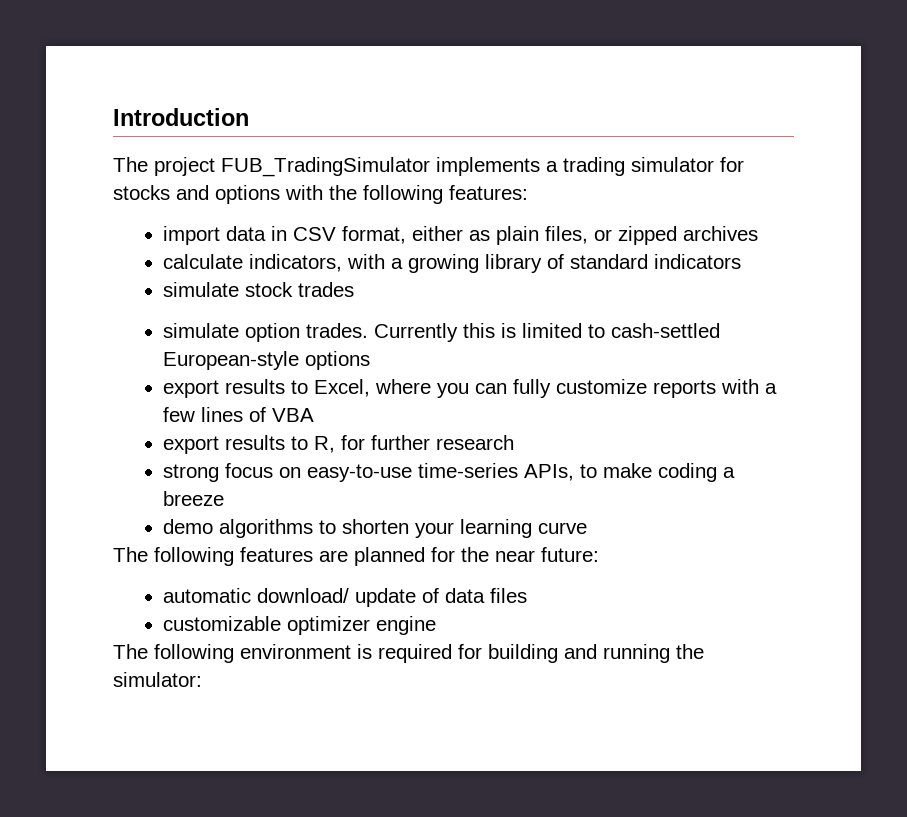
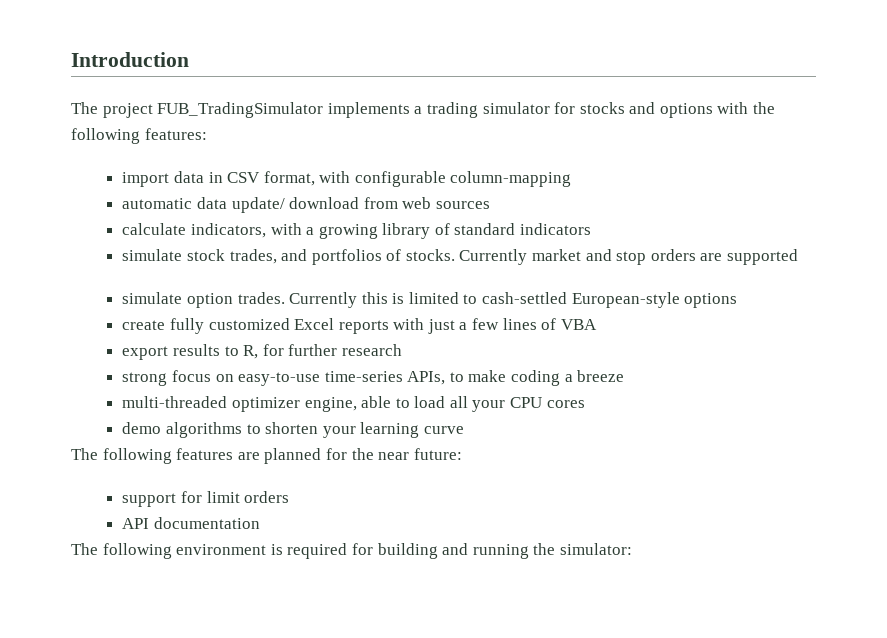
[412,226,759,245] either as plain files, or zipped archives -> [319,171,572,187] [122,197,490,213] with configurable column-mapping // automatic data update/ download from web sources
[298,282,355,297] trades -> [229,249,798,265] trades, and portfolios of stocks. Currently market and stop orders are supported
[163,379,648,398] export results to Excel, where you can fully customize -> [122,318,335,334] create fully customized Excel
(760, 386) none -> [427,319,455,334] just
(225, 498) none -> [122,396,585,412] // multi-threaded optimizer engine, able to load all your CPU cores
[163,588,528,607] [163,616,437,635] automatic download/ update of data files // customizable optimizer engine -> [122,491,290,507] [122,517,260,529] support for limit orders // API documentation

